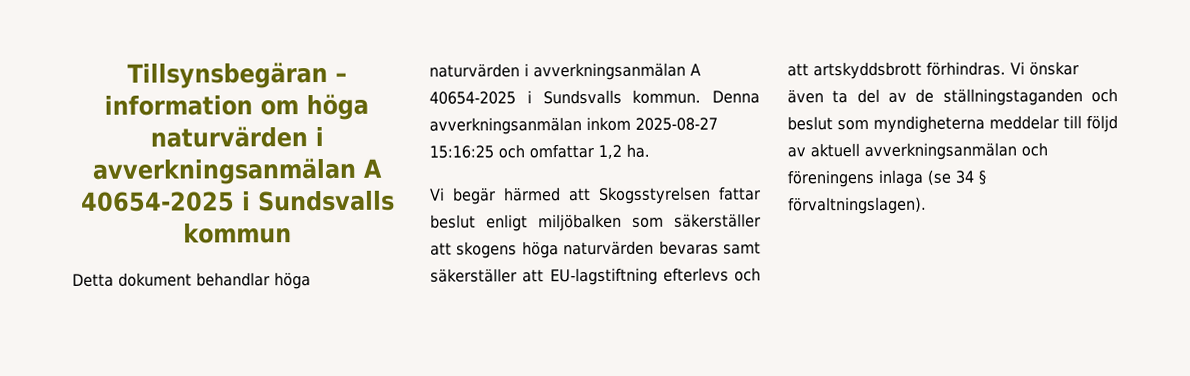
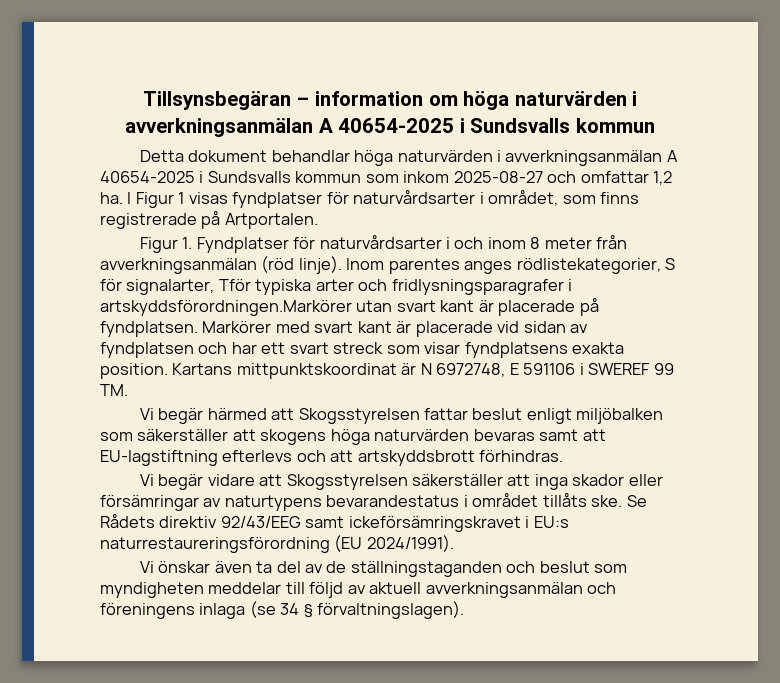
[632,89,760,104] [429,117,582,135] kommun. Denna avverkningsanmälan -> [295,171,399,183] kommun som
[429,145,494,159] 15:16:25 -> (543, 177) none
(650, 150) none -> [127,190,640,208] [100,211,318,229] [139,235,628,253] [100,256,676,274] [100,279,573,295] [100,298,599,316] [100,321,589,337] [100,342,625,358] [100,363,674,379] [100,384,128,396] I Figur 1 visas fyndplatser för naturvårdsarter i området, som finns registrerade på Artportalen. // Figur 1. Fyndplatser för naturvårdsarter i och inom 8 meter från avverkningsanmälan (röd linje). Inom parentes anges rödlistekategorier, S för signalarter, Tför typiska arter och fridlysningsparagrafer i artskyddsförordningen.Markörer utan svart kant är placerade på fyndplatsen. Markörer med svart kant är placerade vid sidan av fyndplatsen och har ett svart streck som visar fyndplatsens exakta position. Kartans mittpunktskoordinat är N 6972748, E 591106 i SWEREF 99 TM.
[430,268,517,283] säkerställer -> (579, 435) none
(1006, 68) none -> [139,474,663,490] [100,493,647,511] [100,514,569,532] [100,535,454,553] // Vi begär vidare att Skogsstyrelsen säkerställer att inga skador eller försämringar av naturtypens bevarandestatus i området tillåts ske. Se Rådets direktiv 92/43/EEG samt ickeförsämringskravet i EU:s naturrestaureringsförordning (EU 2024/1991). //
[873,115,985,133] myndigheterna -> [100,582,204,598] myndigheten

